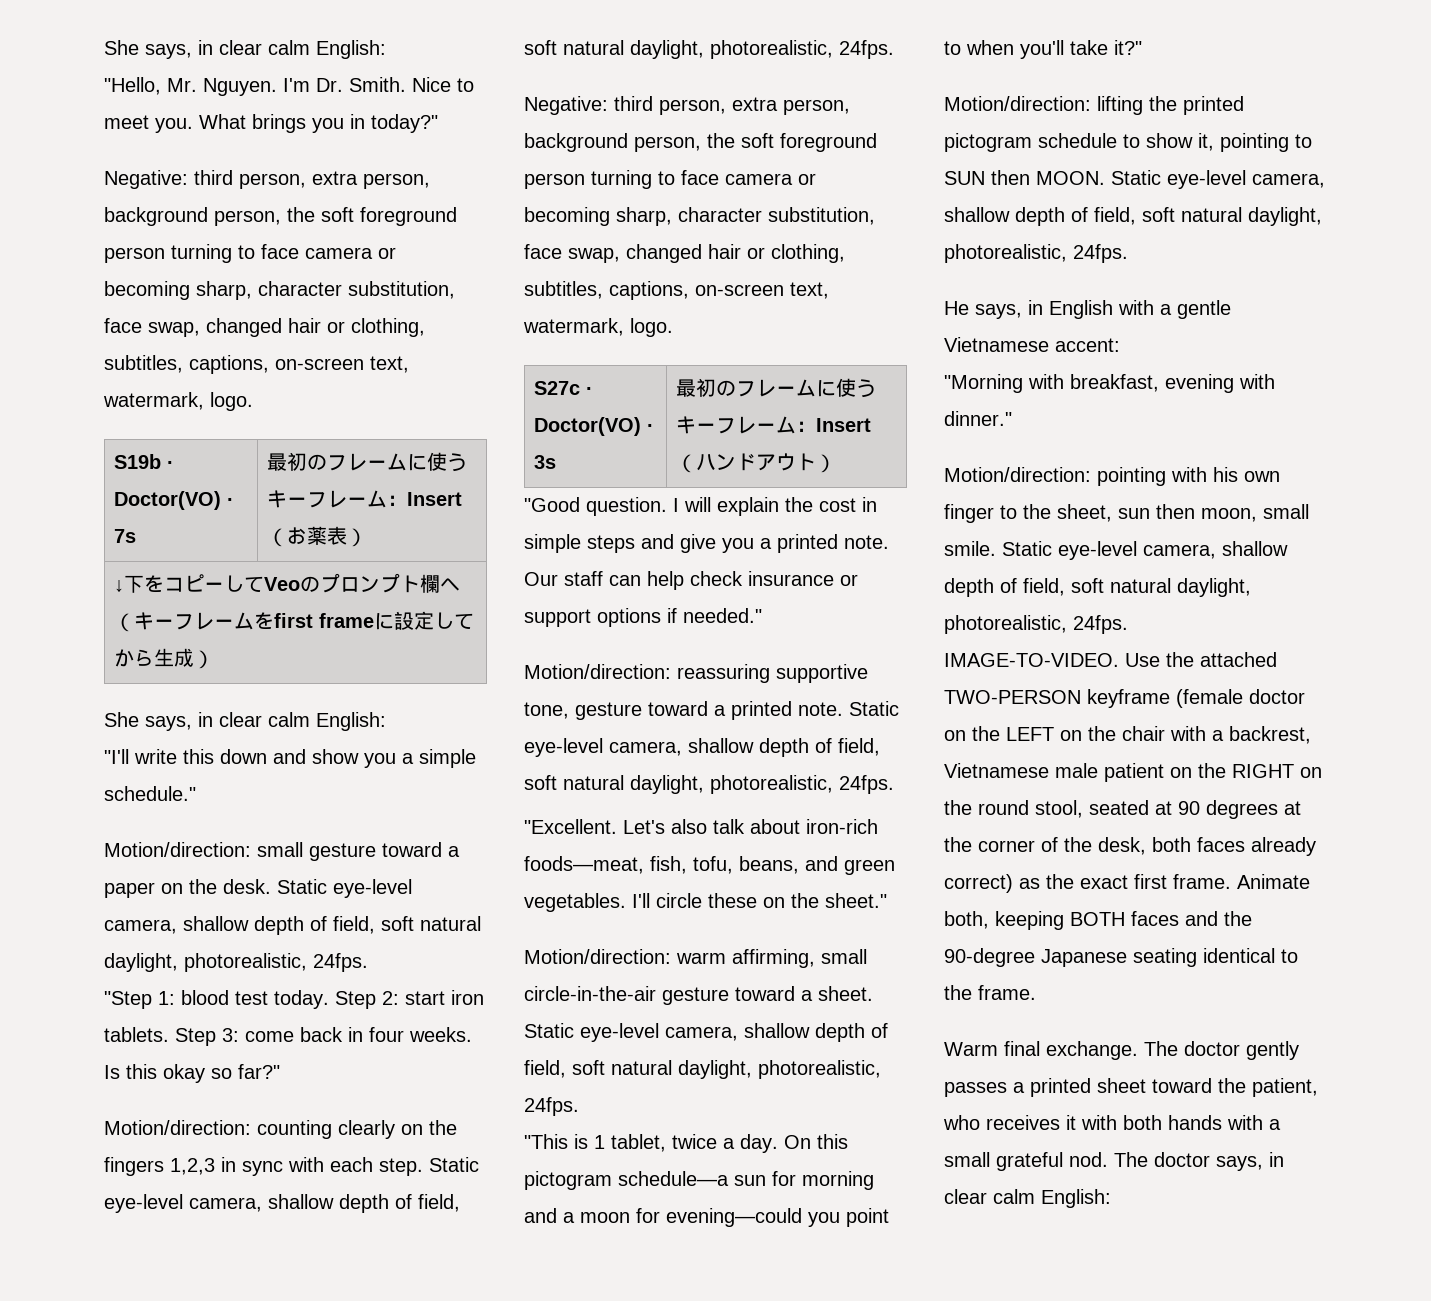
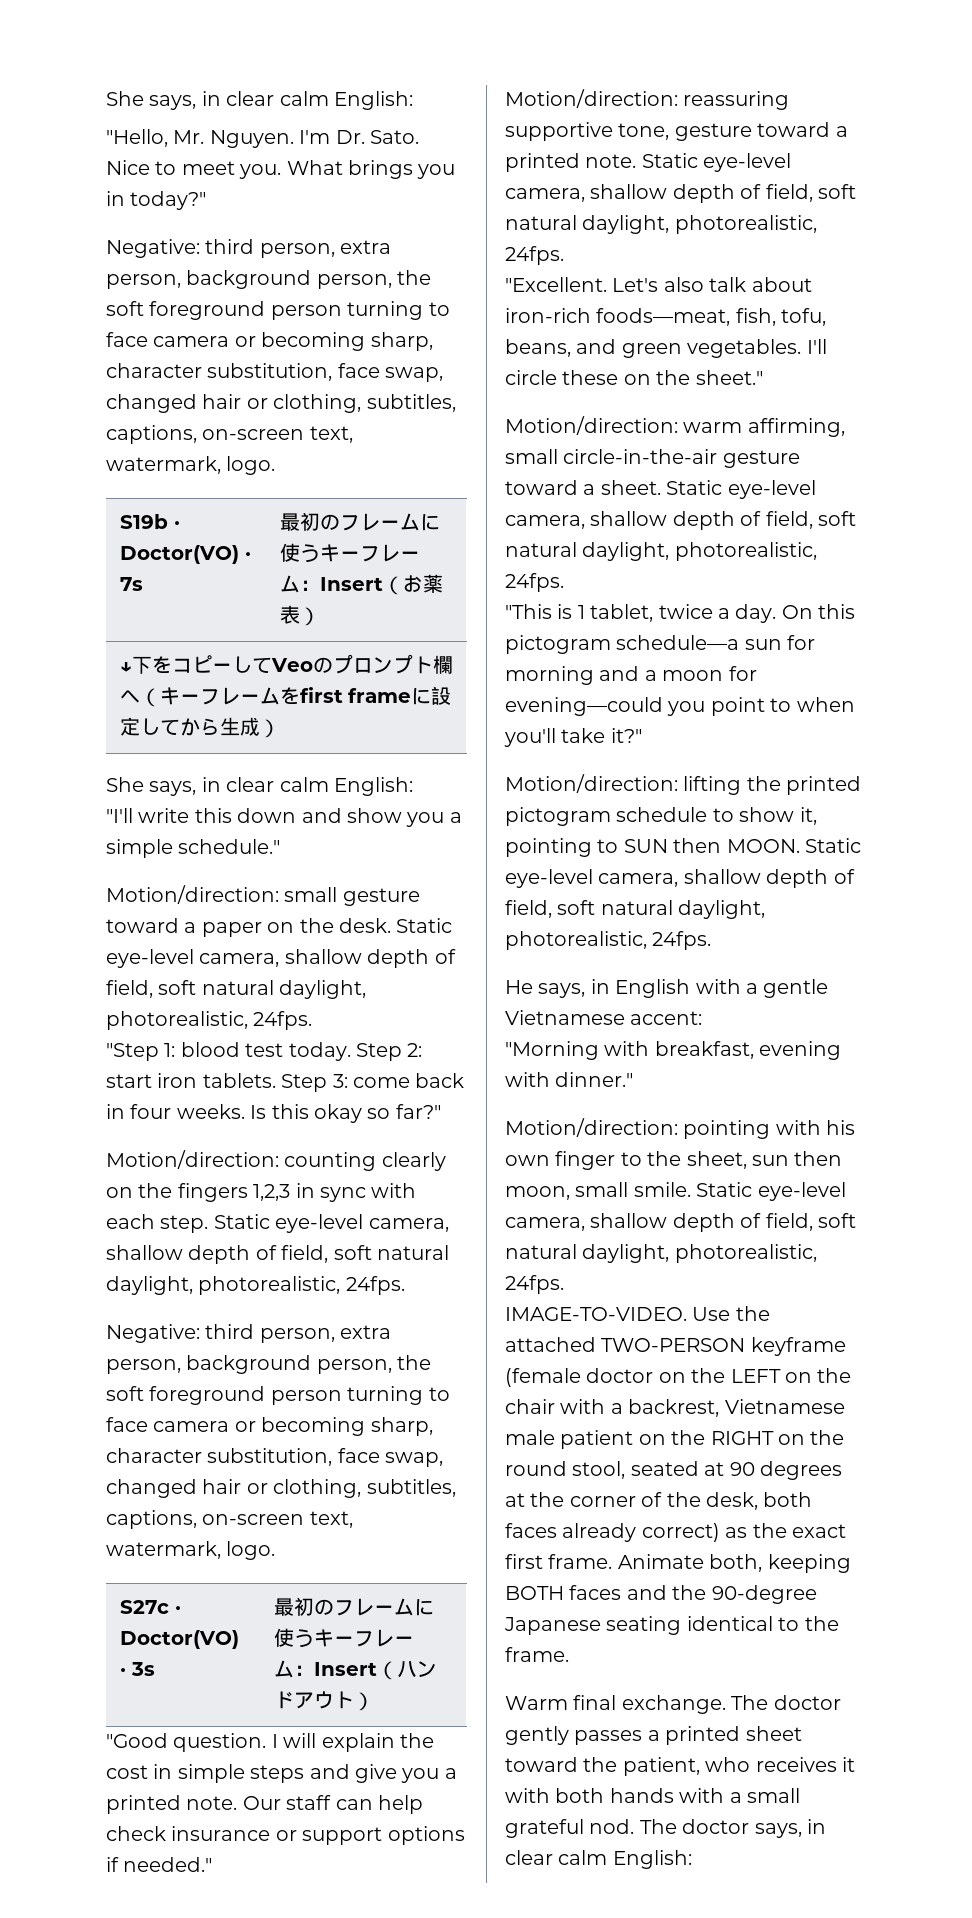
[349,77,406,92] Smith. -> [370,130,419,144] Sato.

